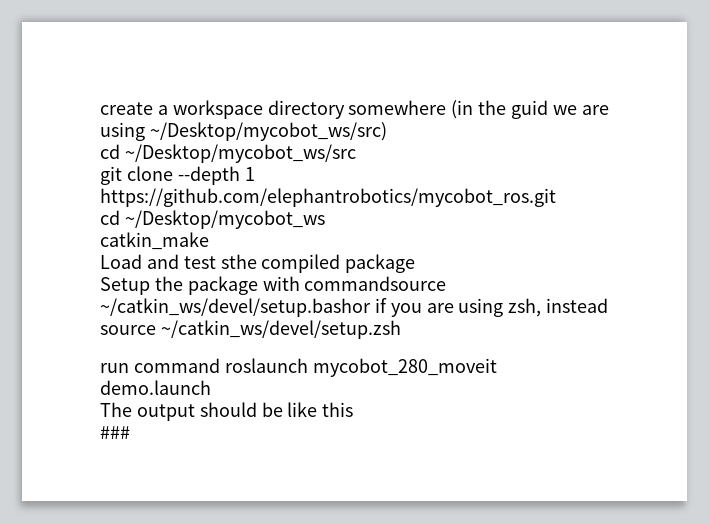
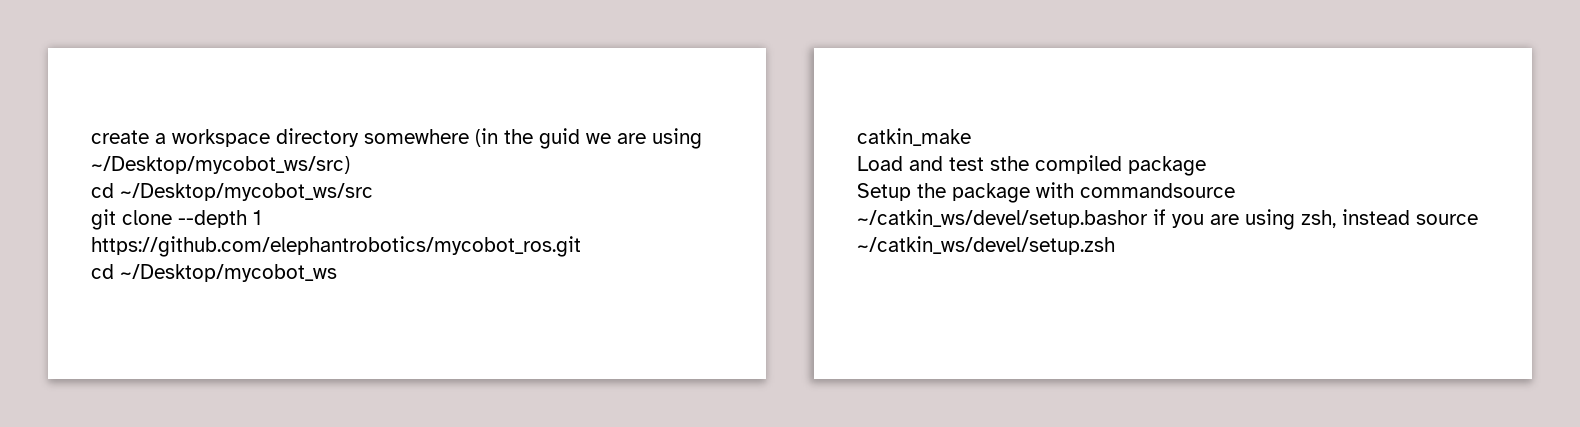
[100,358,497,377] [100,380,211,395] [100,402,354,421] [100,426,130,439] // run command roslaunch mycobot_280_moveit demo.launch // The output should be like this // ### -> (1115, 245) none

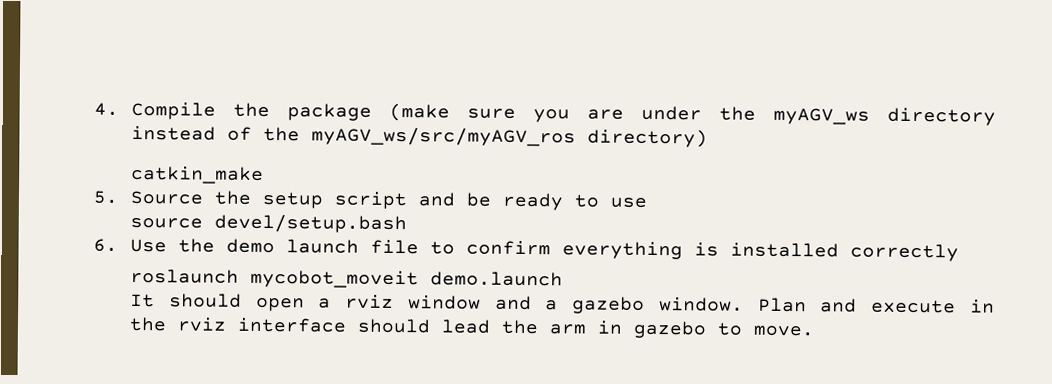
[91,128,702,149] [91,156,350,174] [91,183,373,201] [91,209,261,230] [91,236,581,257] [91,264,337,282] [857,128,971,146] [857,155,1206,176] [857,182,1235,203] [857,209,1478,230] [857,236,1115,255] create a workspace directory somewhere (in the guid we are using ~/Desktop/mycobot_ws/src) // cd ~/Desktop/mycobot_ws/src // git clone --depth 1 https://github.com/elephantrobotics/mycobot_ros.git // cd ~/Desktop/mycobot_ws // catkin_make // Load and test sthe compiled package // Setup the package with commandsource ~/catkin_ws/devel/setup.bashor if you are using zsh, instead source ~/catkin_ws/devel/setup.zsh -> [94,101,996,126] [131,125,709,148] [131,165,265,184] [93,190,648,211] [130,213,408,234] [93,238,960,262] [130,268,564,289] [130,293,996,314] [129,316,815,339] 4. Compile the package (make sure you are under the myAGV_ws directory instead of the myAGV_ws/src/myAGV_ros directory) // catkin_make // 5. Source the setup script and be ready to use // source devel/setup.bash // 6. Use the demo launch file to confirm everything is installed correctly // roslaunch mycobot_moveit demo.launch // It should open a rviz window and a gazebo window. Plan and execute in the rviz interface should lead the arm in gazebo to move.

